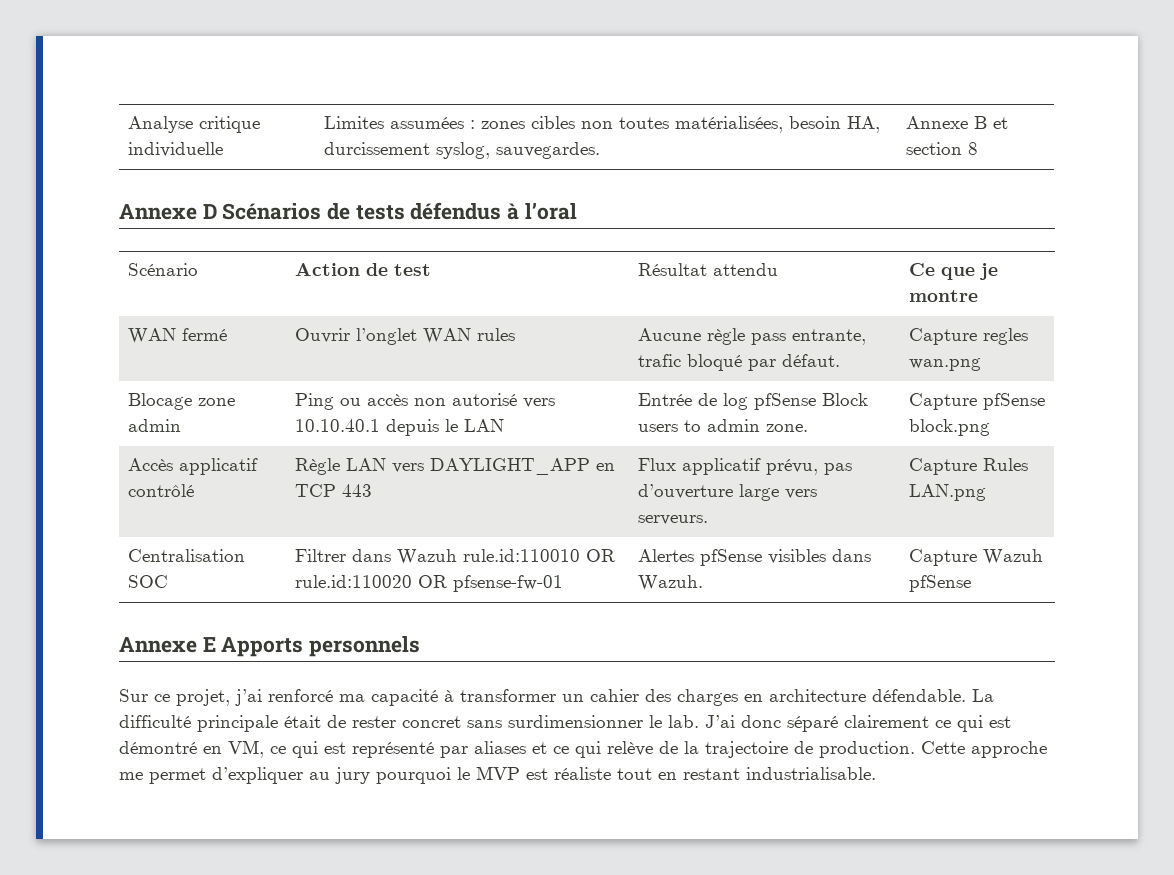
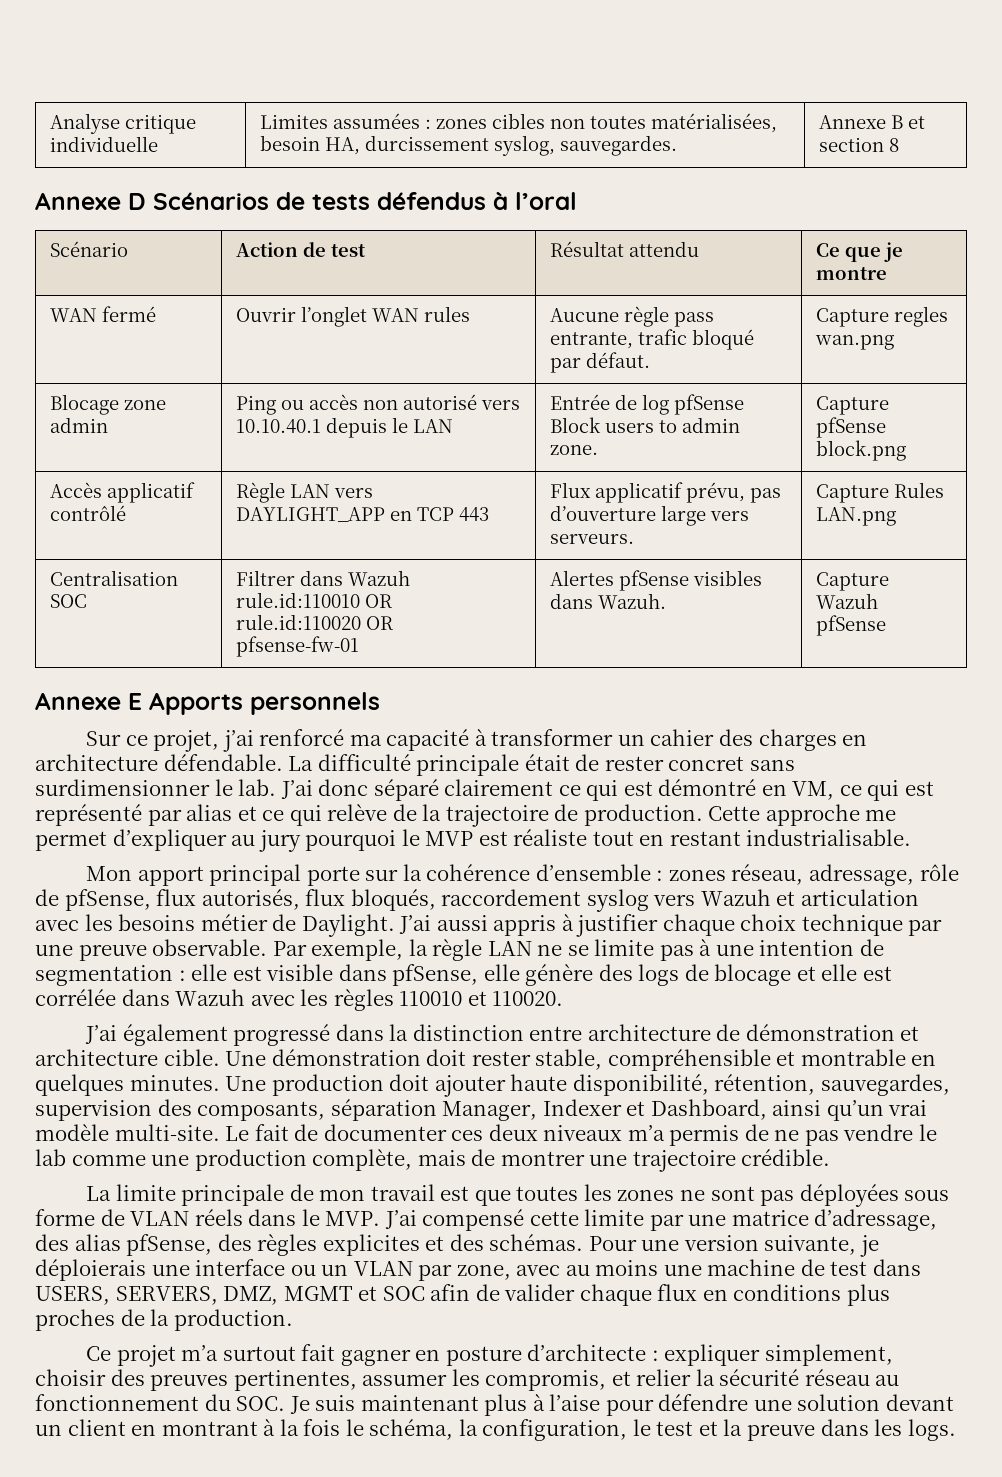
[474,741,526,754] aliases -> [186,804,233,821] alias
(876, 773) none -> [86,864,959,886] [35,889,919,912] [35,914,943,937] [35,939,885,961] [35,964,893,986] [35,989,564,1011] [85,1024,920,1046] [35,1049,937,1071] [35,1074,950,1097] [35,1099,928,1121] [35,1124,938,1146] [35,1149,831,1172] [86,1184,950,1207] [35,1209,938,1231] [35,1234,879,1257] [35,1259,922,1281] [35,1284,890,1306] [35,1309,293,1331] [86,1344,893,1367] [35,1369,900,1391] [35,1394,954,1416] [35,1419,956,1441] // Mon apport principal porte sur la cohérence d’ensemble : zones réseau, adressage, rôle de pfSense, flux autorisés, flux bloqués, raccordement syslog vers Wazuh et articulation avec les besoins métier de Daylight. J’ai aussi appris à justifier chaque choix technique par une preuve observable. Par exemple, la règle LAN ne se limite pas à une intention de segmentation : elle est visible dans pfSense, elle génère des logs de blocage et elle est corrélée dans Wazuh avec les règles 110010 et 110020. // J’ai également progressé dans la distinction entre architecture de démonstration et architecture cible. Une démonstration doit rester stable, compréhensible et montrable en quelques minutes. Une production doit ajouter haute disponibilité, rétention, sauvegardes, supervision des composants, séparation Manager, Indexer et Dashboard, ainsi qu’un vrai modèle multi-site. Le fait de documenter ces deux niveaux m’a permis de ne pas vendre le lab comme une production complète, mais de montrer une trajectoire crédible. // La limite principale de mon travail est que toutes les zones ne sont pas déployées sous forme de VLAN réels dans le MVP. J’ai compensé cette limite par une matrice d’adressage, des alias pfSense, des règles explicites et des schémas. Pour une version suivante, je déploierais une interface ou un VLAN par zone, avec au moins une machine de test dans USERS, SERVERS, DMZ, MGMT et SOC afin de valider chaque flux en conditions plus proches de la production. // Ce projet m’a surtout fait gagner en posture d’architecte : expliquer simplement, choisir des preuves pertinentes, assumer les compromis, et relier la sécurité réseau au fonctionnement du SOC. Je suis maintenant plus à l’aise pour défendre une solution devant un client en montrant à la fois le schéma, la configuration, le test et la preuve dans les logs.

